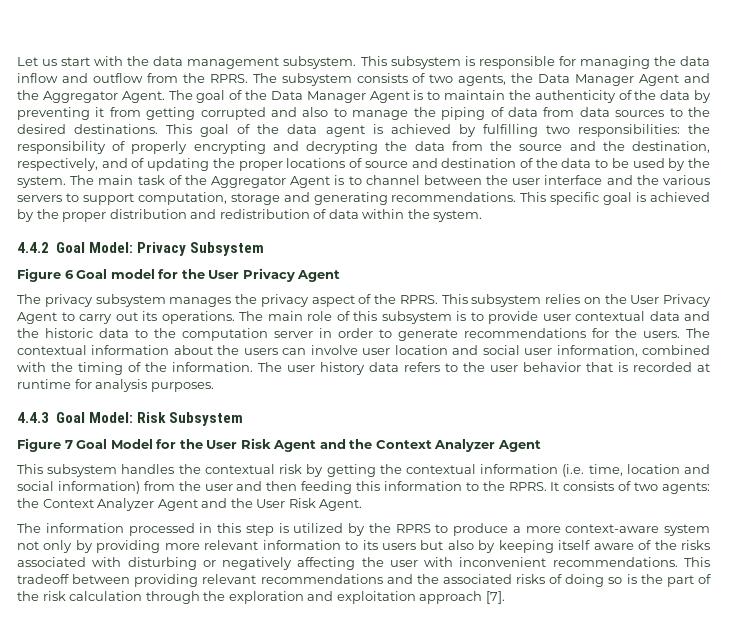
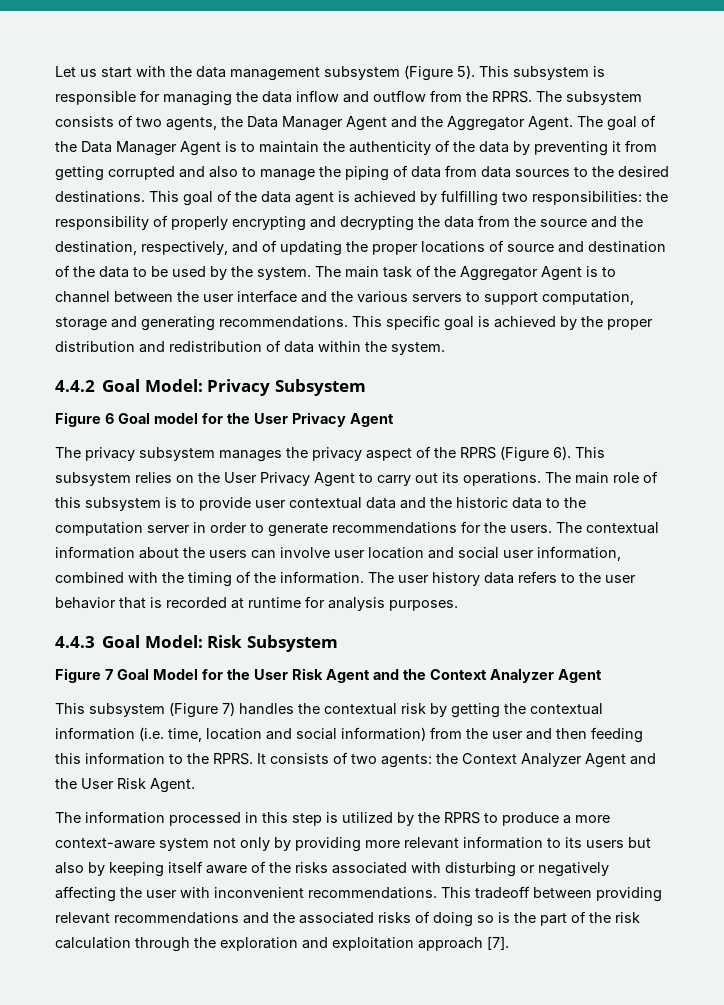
[283,56,357,69] subsystem. -> [324,65,475,81] subsystem (Figure 5).
[399,295,438,304] RPRS. -> [460,446,571,462] RPRS (Figure 6).
(118, 470) none -> [169,702,235,718] (Figure 7)

